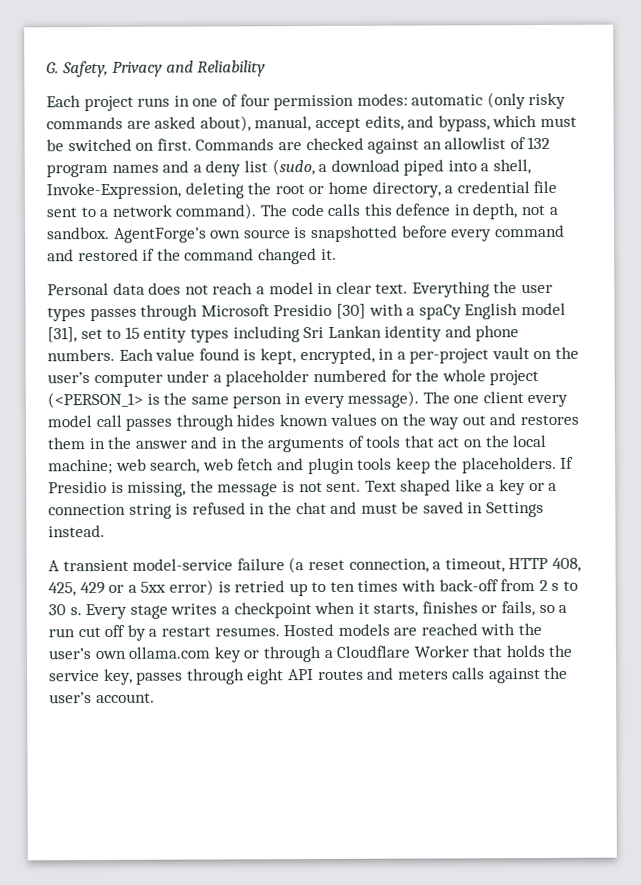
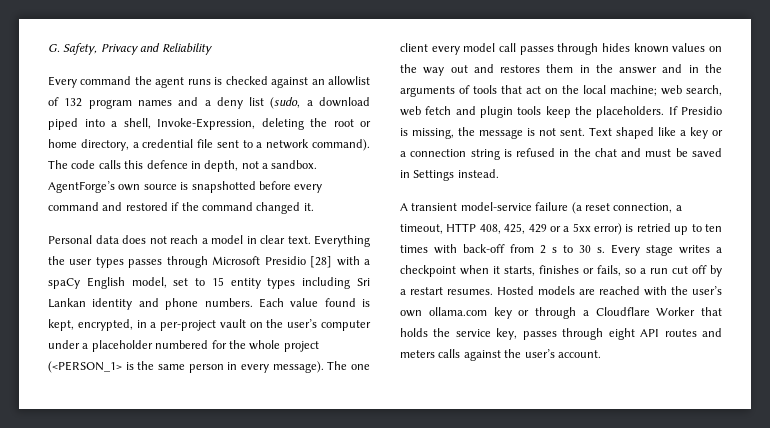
[46,92,567,112] [46,115,577,133] [46,138,302,152] Each project runs in one of four permission modes: automatic (only risky commands are asked about), manual, accept edits, and bypass, which must be switched on first. Commands are -> [48,76,223,88] Every command the agent runs is
[335,303,366,319] [30] -> [310,256,333,268] [28]
[520,302,566,316] [47,327,77,343] model [31], -> [131,277,167,288] model,

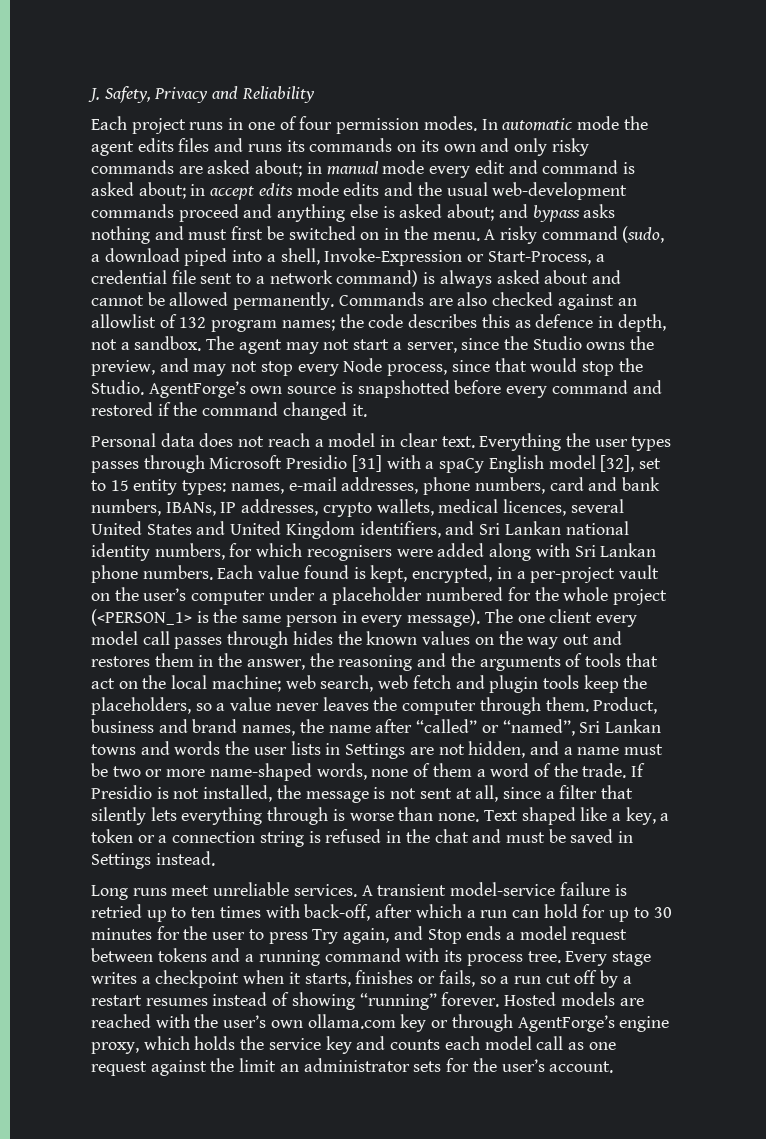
[48,44,60,52] G. -> [88,88,100,102] J.
[48,76,223,88] Every command the agent runs is -> [91,116,648,134] [91,138,589,156] [91,160,635,178] [91,182,628,200] [91,204,616,222] [91,226,665,244] [91,248,605,266] [91,270,621,288] [91,292,488,310] Each project runs in one of four permission modes. In automatic mode the agent edits files and runs its commands on its own and only risky commands are asked about; in manual mode every edit and command is asked about; in accept edits mode edits and the usual web-development commands proceed and anything else is asked about; and bypass asks nothing and must first be switched on in the menu. A risky command (sudo, a download piped into a shell, Invoke-Expression or Start-Process, a credential file sent to a network command) is always asked about and cannot be allowed permanently. Commands are also
[137,97,371,109] [48,118,371,130] [48,139,370,151] [48,160,144,169] names and a deny list (sudo, a download piped into a shell, Invoke-Expression, deleting the root or home directory, a credential file sent to a network command). The code calls this -> [281,314,531,331] names; the code describes this as
(318, 164) none -> [206,336,655,354] [91,358,643,376] [91,380,144,395] The agent may not start a server, since the Studio owns the preview, and may not stop every Node process, since that would stop the Studio.
[310,256,333,268] [28] -> [351,455,382,472] [31]
[131,277,167,288] model, -> [548,455,635,472] model [32],
[267,277,370,289] [48,298,159,310] types including Sri Lankan identity and -> [182,477,660,495] [91,499,624,517] [91,521,629,539] [91,543,657,561] types: names, e-mail addresses, phone numbers, card and bank numbers, IBANs, IP addresses, crypto wallets, medical licences, several United States and United Kingdom identifiers, and Sri Lankan national identity numbers, for which recognisers were added along with Sri Lankan
(630, 47) none -> [337,631,362,645] the
[619,64,699,74] answer and in -> [246,653,447,671] answer, the reasoning and
[596,106,665,118] placeholders. -> [91,697,658,715] [91,719,661,736] [91,741,664,759] [91,763,627,781] placeholders, so a value never leaves the computer through them. Product, business and brand names, the name after “called” or “named”, Sri Lankan towns and words the user lists in Settings are not hidden, and a name must be two or more name-shaped words, none of them a word of the trade.
[412,128,454,139] missing, -> [173,785,273,802] not installed,
[560,128,585,136] sent. -> [419,785,634,802] [91,807,480,825] sent at all, since a filter that silently lets everything through is worse than none.
[690,127,708,139] key -> [625,807,670,825] [91,829,133,843] key, a token
[400,202,682,214] [400,223,623,235] A transient model-service failure (a reset connection, a timeout, HTTP 408, 425, 429 or a 5xx error) -> [91,882,610,900] Long runs meet unreliable services. A transient model-service failure
[463,244,605,254] back-off from 2 s to 30 s. -> [304,904,672,922] [91,926,628,944] [91,948,561,966] back-off, after which a run can hold for up to 30 minutes for the user to press Try again, and Stop ends a model request between tokens and a running command with its process tree.
[447,289,493,295] resumes. -> [145,992,500,1010] resumes instead of showing “running” forever.
[582,307,722,316] [400,328,722,340] [400,349,501,361] a Cloudflare Worker that holds the service key, passes through eight API routes and meters calls against -> [517,1015,670,1032] [91,1036,616,1054] [91,1058,470,1076] AgentForge’s engine proxy, which holds the service key and counts each model call as one request against the limit an administrator sets for

